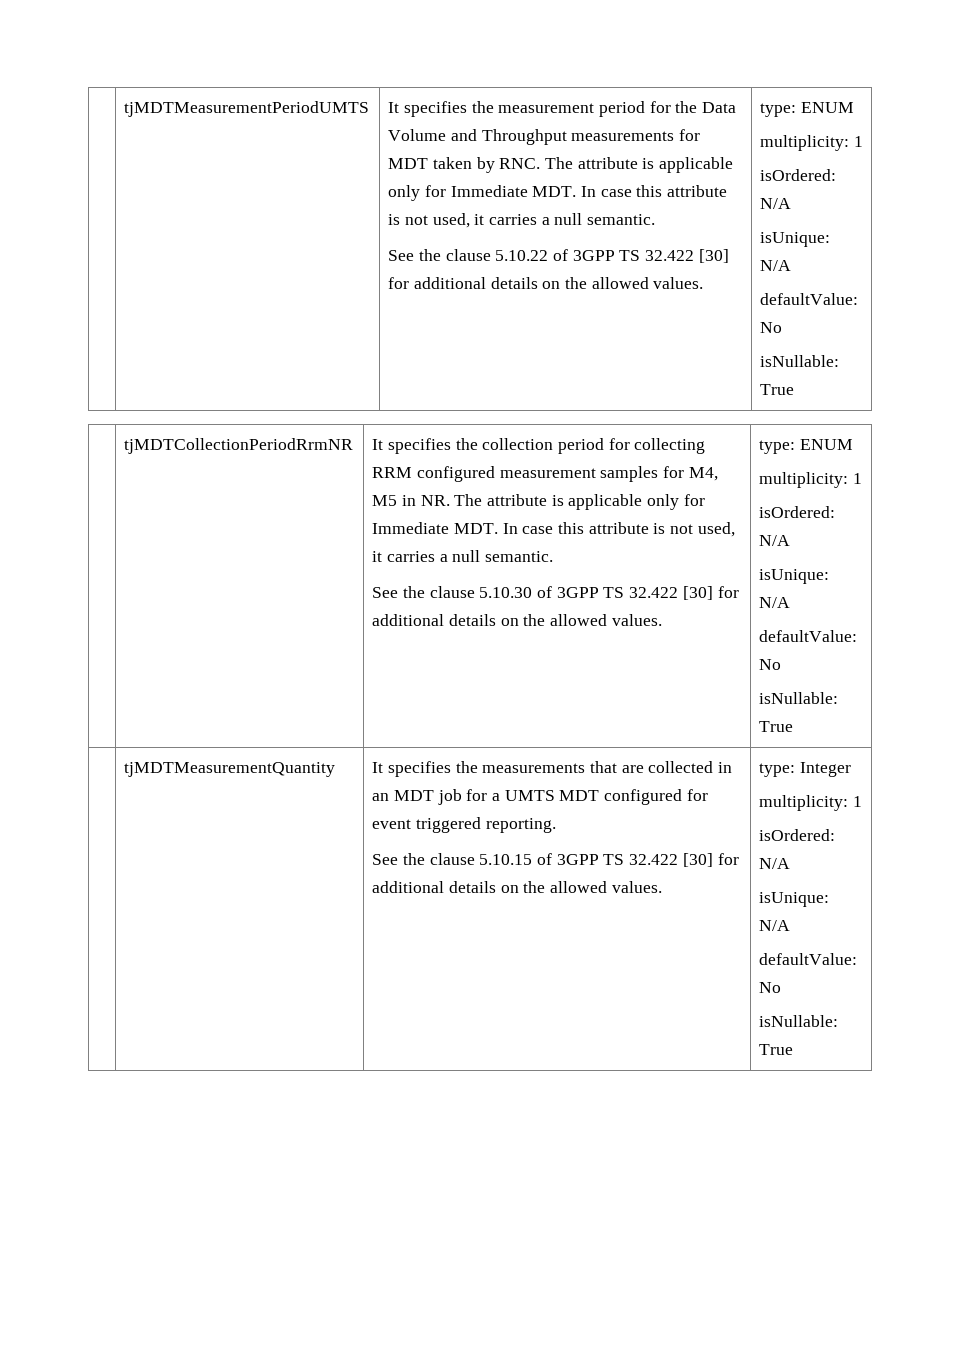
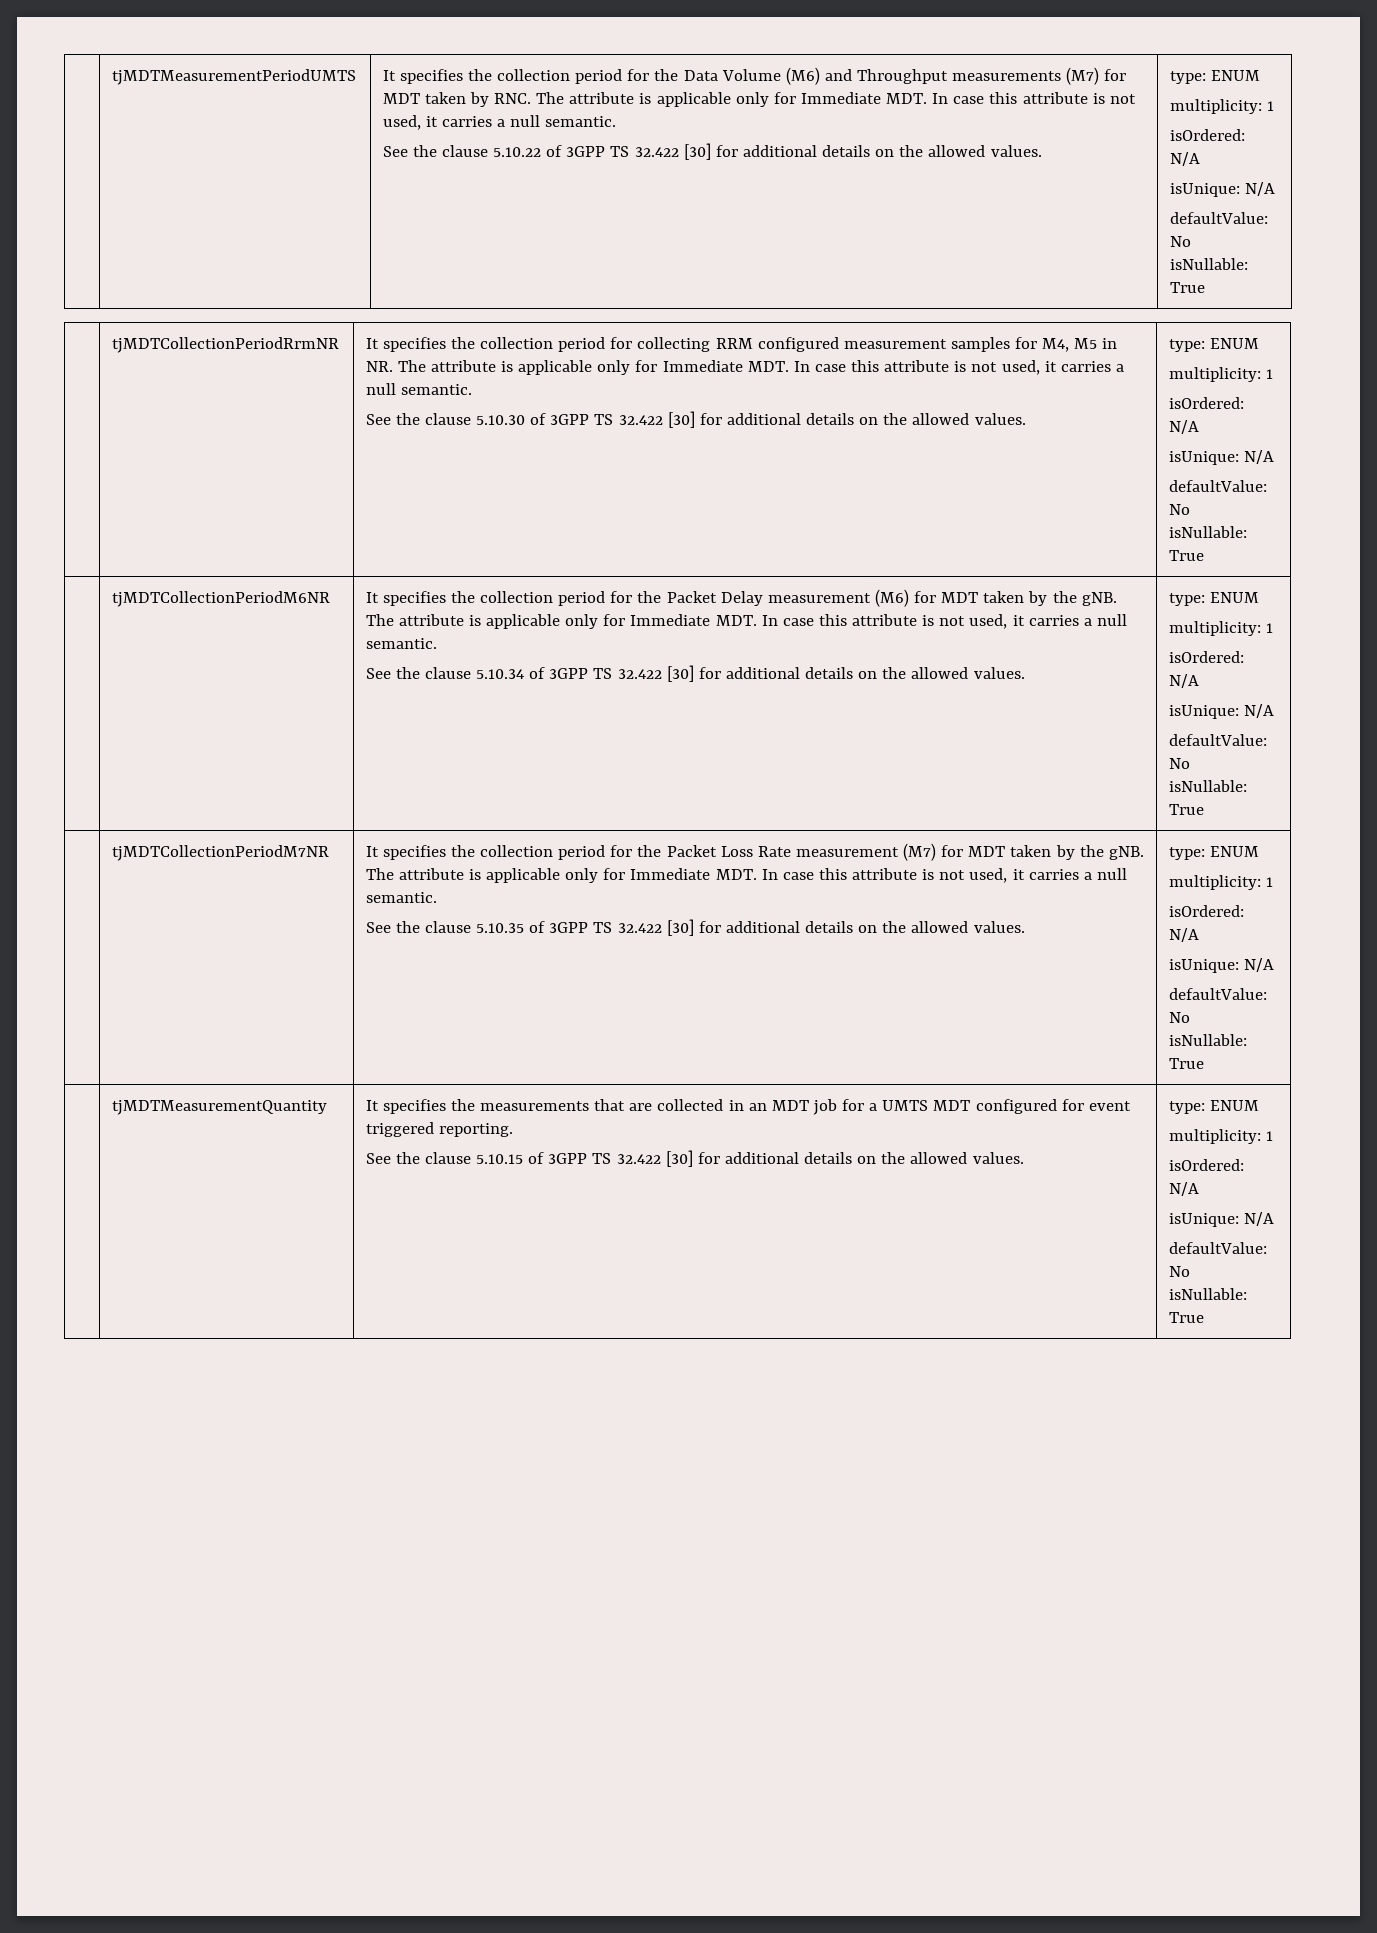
[498,103,595,113] measurement -> [497,69,571,81] collection
(447, 135) none -> [785,67,820,85] (M6)
(675, 136) none -> [1066,67,1100,85] (M7)
(794, 726) none -> [111,591,330,607] [365,589,1117,607] [365,614,1127,629] [365,638,437,649] [365,665,1025,682] [1168,592,1259,606] [1168,621,1273,636] [1168,651,1244,663] [1168,674,1199,688] [1168,704,1274,719] [1168,734,1267,746] [1168,758,1190,769] [1168,780,1247,792] [1168,804,1204,815] [111,845,329,861] [365,843,1144,861] [365,868,1127,883] [365,892,437,903] [365,919,1025,936] [1168,846,1259,860] [1168,875,1273,890] [1168,905,1244,917] [1168,928,1199,942] [1168,958,1274,973] [1168,988,1267,1000] [1168,1012,1190,1023] [1168,1034,1247,1046] [1168,1058,1204,1069] // | tjMDTCollectionPeriodM6NR | It specifies the collection period for the Packet Delay measurement (M6) for MDT taken by the gNB. The attribute is applicable only for Immediate MDT. In case this attribute is not used, it carries a null semantic. // See the clause 5.10.34 of 3GPP TS 32.422 [30] for additional details on the allowed values. | type: ENUM // multiplicity: 1 // isOrdered: N/A // isUnique: N/A // defaultValue: No // isNullable: True // | tjMDTCollectionPeriodM7NR | It specifies the collection period for the Packet Loss Rate measurement (M7) for MDT taken by the gNB. The attribute is applicable only for Immediate MDT. In case this attribute is not used, it carries a null semantic. // See the clause 5.10.35 of 3GPP TS 32.422 [30] for additional details on the allowed values. | type: ENUM // multiplicity: 1 // isOrdered: N/A // isUnique: N/A // defaultValue: No // isNullable: True
[799,762,851,777] Integer -> [1209,1100,1259,1111] ENUM

